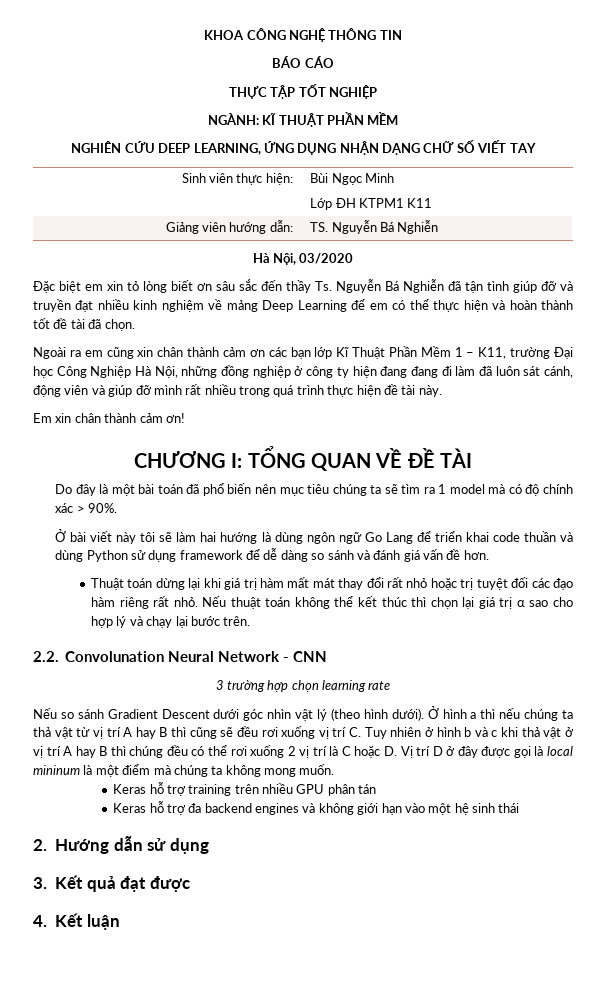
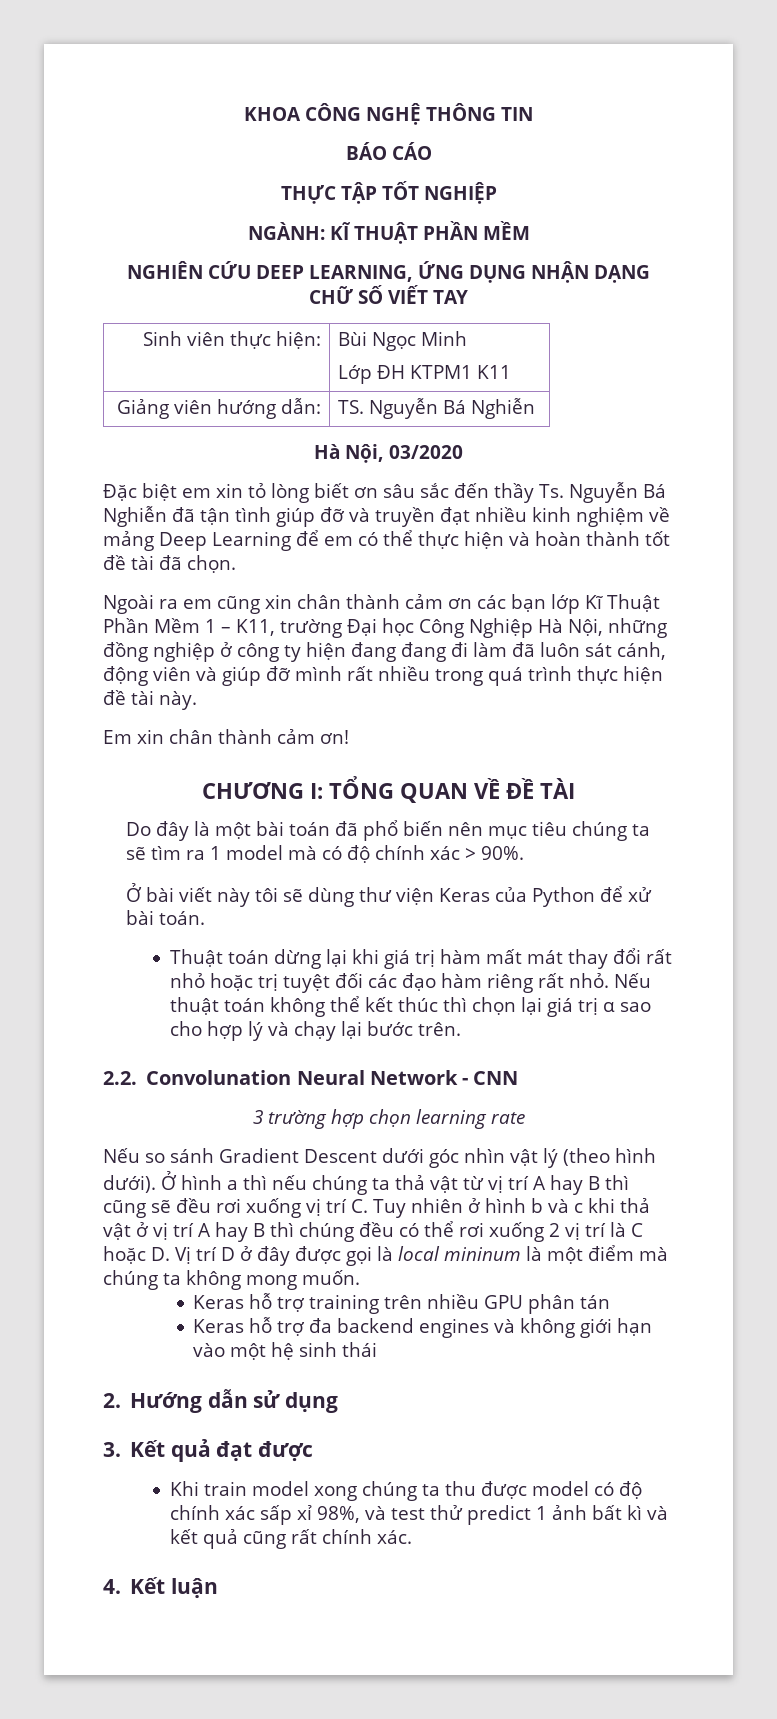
[176,531,574,544] [55,548,489,562] làm hai hướng là dùng ngôn ngữ Go Lang để triển khai code thuần và dùng Python sử dụng framework để dễ dàng so sánh và đánh giá vấn đề hơn. -> [308,886,653,907] [126,910,206,925] dùng thư viện Keras của Python để xử bài toán.
(190, 884) none -> [170,1481,643,1501] [170,1505,669,1525] [170,1529,413,1549] // Khi train model xong chúng ta thu được model có độ chính xác sấp xỉ 98%, và test thử predict 1 ảnh bất kì và kết quả cũng rất chính xác.

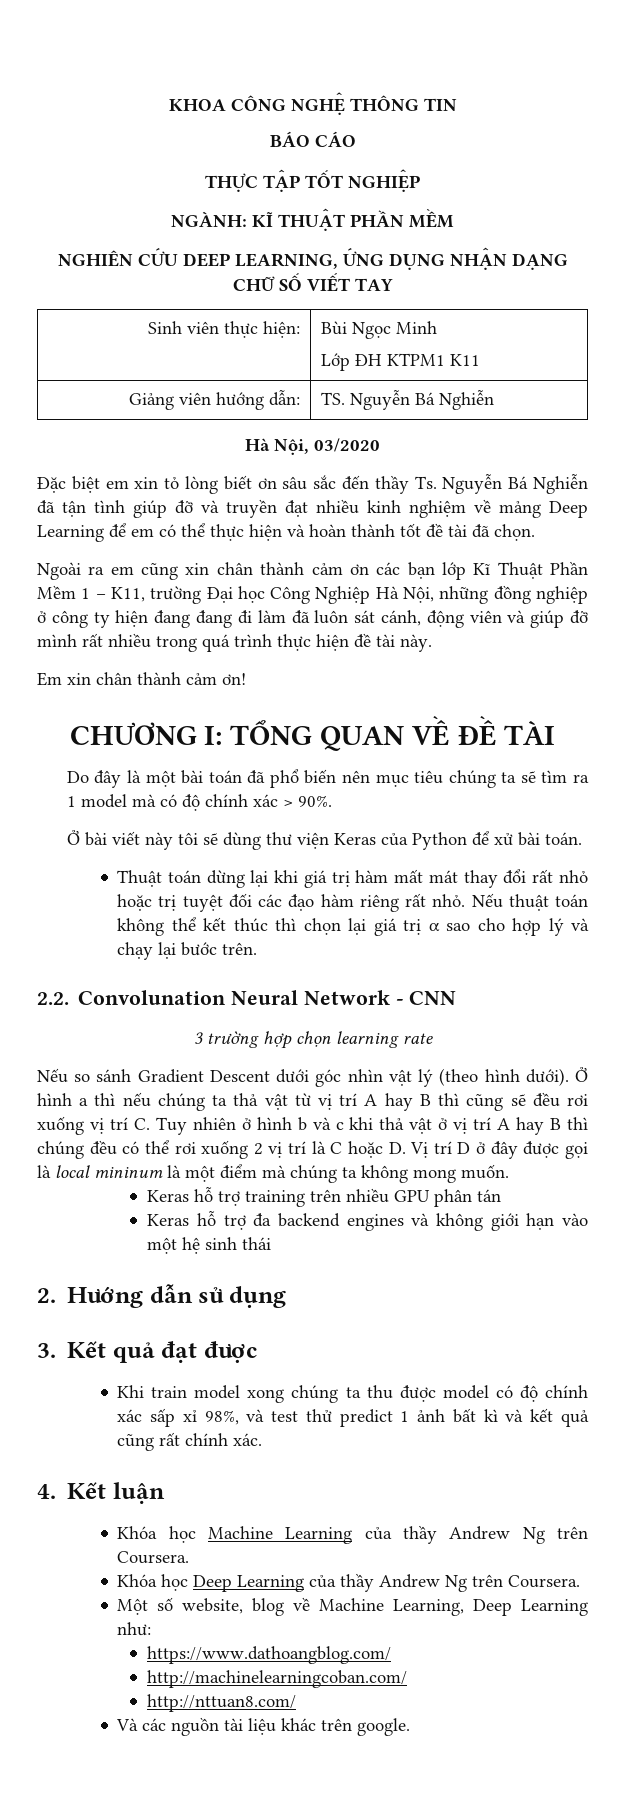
(218, 1588) none -> [117,1525,588,1544] [117,1551,190,1564] [117,1573,581,1592] [117,1597,588,1616] [117,1622,152,1636] [147,1646,392,1664] [147,1670,408,1688] [147,1694,297,1712] [116,1717,411,1736] // Khóa học Machine Learning của thầy Andrew Ng trên Coursera. // Khóa học Deep Learning của thầy Andrew Ng trên Coursera. // Một số website, blog về Machine Learning, Deep Learning như: // https://www.dathoangblog.com/ // http://machinelearningcoban.com/ // http://nttuan8.com/ // Và các nguồn tài liệu khác trên google.

